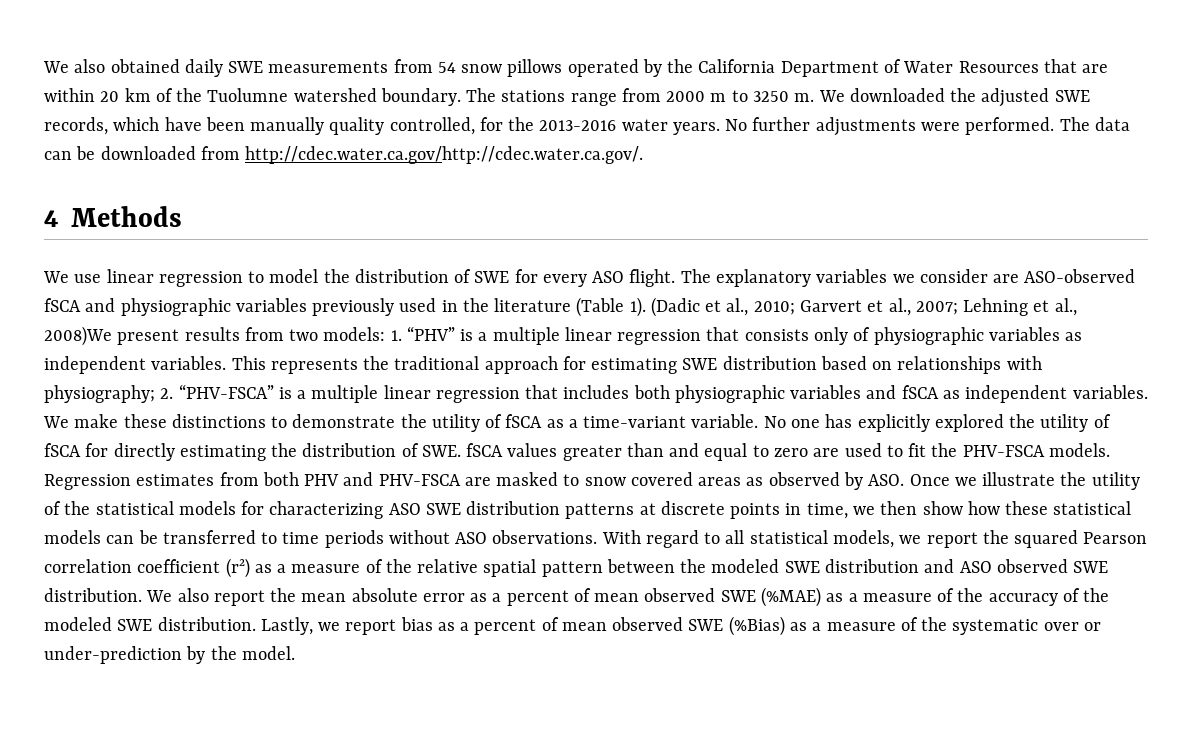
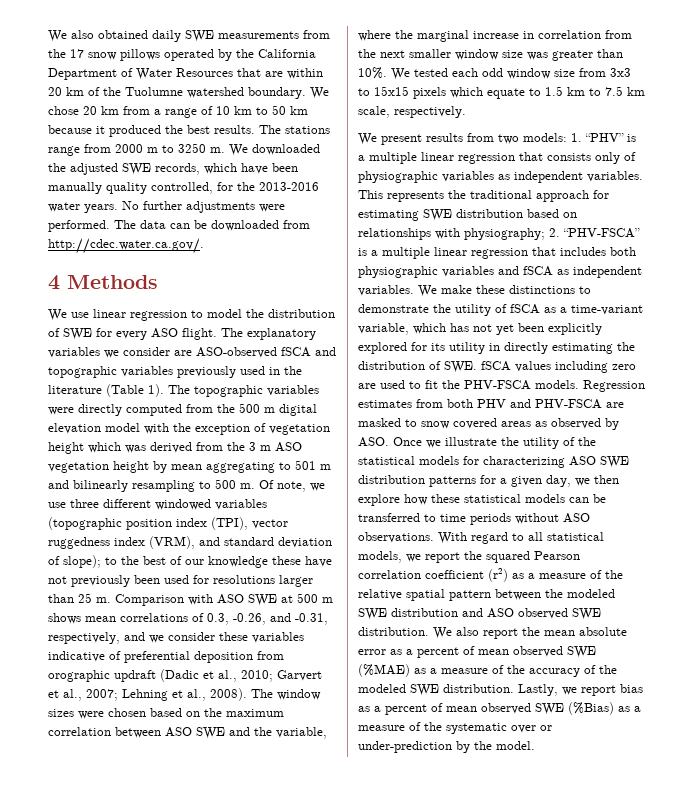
[437,62,456,73] 54 -> [48,49,84,58] the 17
(461, 97) none -> [310,87,329,99] [48,105,308,118] [48,125,255,137] We chose 20 km from a range of 10 km to 50 km because it produced the best results.
[245,146,644,164] http://cdec.water.ca.gov/http://cdec.water.ca.gov/. -> [48,238,204,254] http://cdec.water.ca.gov/.
[120,298,231,316] physiographic -> [48,366,117,378] topographic
(646, 307) none -> [168,385,319,397] [48,403,317,416] [48,423,330,435] [48,442,302,454] [48,460,331,473] [48,479,325,492] [48,499,267,510] [48,517,288,530] [48,536,332,549] [48,555,332,568] [48,575,313,587] [48,593,333,606] [48,613,328,625] [48,632,304,644] [48,651,284,663] [48,670,156,682] The topographic variables were directly computed from the 500 m digital elevation model with the exception of vegetation height which was derived from the 3 m ASO vegetation height by mean aggregating to 501 m and bilinearly resampling to 500 m. Of note, we use three different windowed variables (topographic position index (TPI), vector ruggedness index (VRM), and standard deviation of slope); to the best of our knowledge these have not previously been used for resolutions larger than 25 m. Comparison with ASO SWE at 500 m shows mean correlations of 0.3, -0.26, and -0.31, respectively, and we consider these variables indicative of preferential deposition from orographic updraft
[44,326,112,346] 2008)We -> [210,688,321,701] [48,708,284,719] [48,727,327,739] [358,30,632,42] [358,49,623,61] [358,67,631,80] [358,86,645,99] [358,106,466,118] [358,133,377,145] 2008). The window sizes were chosen based on the maximum correlation between ASO SWE and the variable, where the marginal increase in correlation from the next smaller window size was greater than 10%. We tested each odd window size from 3x3 to 15x15 pixels which equate to 1.5 km to 7.5 km scale, respectively. // We
[691,414,1111,432] [44,443,109,457] variable. No one has explicitly explored the utility of fSCA for -> [358,323,602,335] [358,342,500,354] variable, which has not yet been explicitly explored for its utility in
[562,443,769,461] greater than and equal to -> [555,361,608,373] including
[639,501,848,519] at discrete points in time, -> [480,475,571,487] for a given day,
[922,501,963,515] show -> [358,494,400,506] explore

